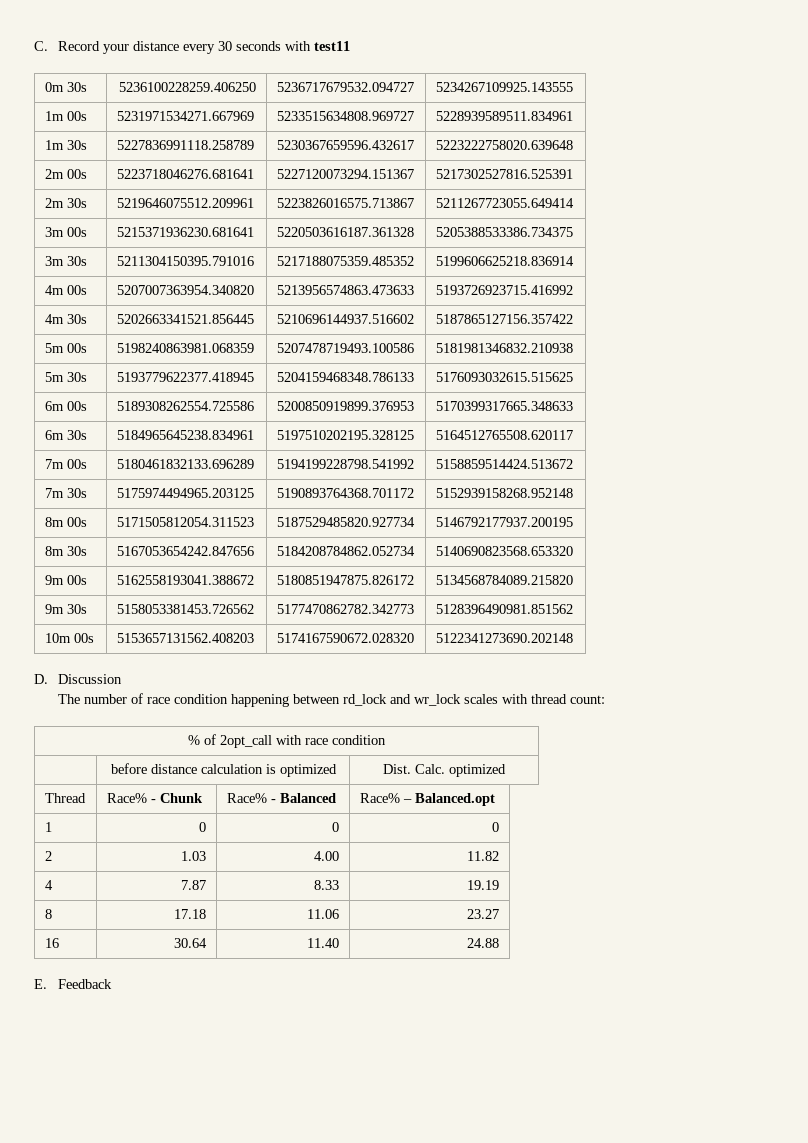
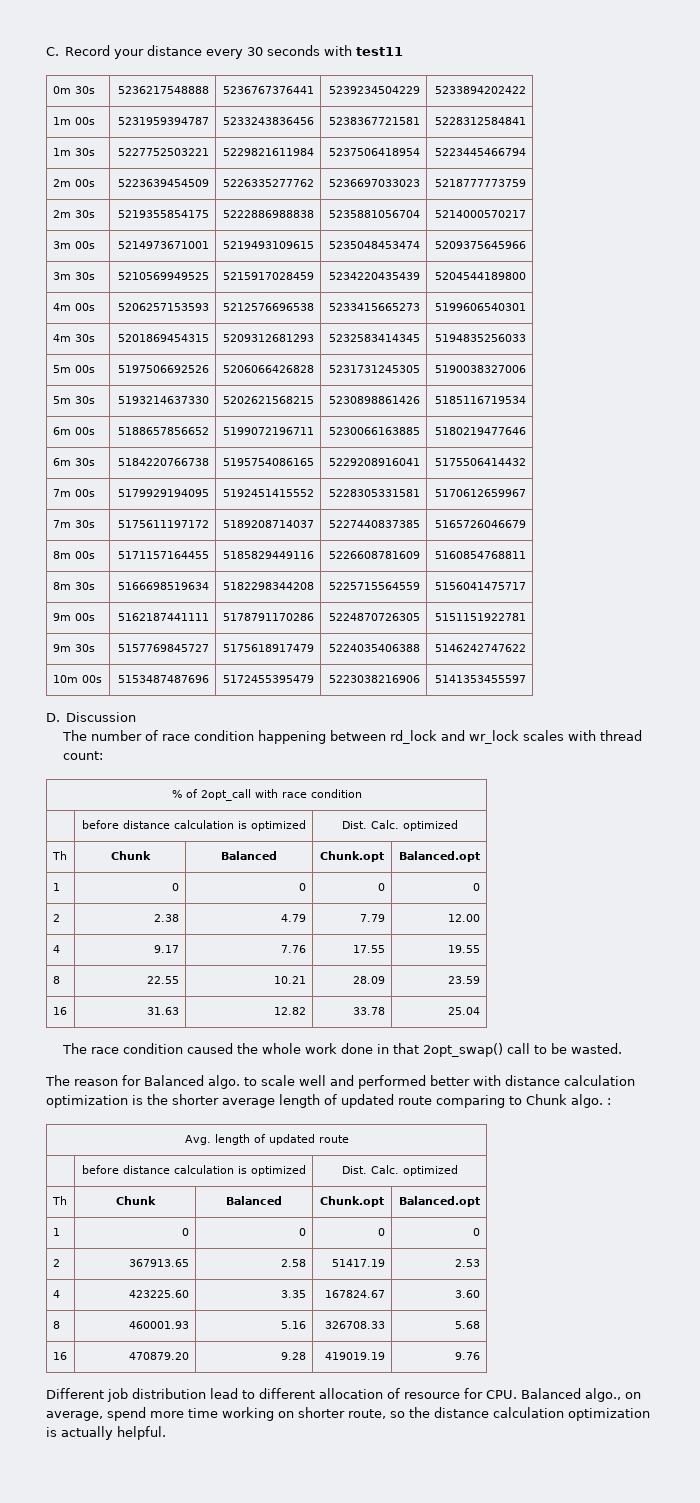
[119,82,257,92] [276,82,414,92] [435,82,573,92] [44,111,87,121] [116,111,254,121] [276,111,414,121] [435,111,573,121] [44,140,87,150] [116,140,254,150] [276,140,414,150] [435,140,573,150] [44,169,87,179] [116,169,254,179] [276,169,414,179] [435,169,573,179] [44,198,87,208] [116,198,254,208] [276,198,414,208] [435,198,574,208] [44,227,87,237] [116,227,254,237] [276,227,414,237] [435,227,573,237] [44,256,87,266] [116,256,254,266] [276,256,414,266] [435,256,574,266] [44,285,87,295] [116,285,254,295] [276,285,414,295] [435,285,573,295] [44,314,87,324] [116,314,254,324] [276,314,414,324] [435,314,573,324] [44,343,87,353] [116,343,254,353] [276,343,414,353] [435,343,573,353] [44,372,87,382] [116,372,254,382] [276,372,414,382] [435,372,573,382] [44,401,87,411] [116,401,254,411] [276,401,414,411] [435,401,573,411] [44,430,87,440] [116,430,254,440] [276,430,414,440] [435,430,573,440] [44,459,87,469] [116,459,254,469] [276,459,414,469] [435,459,573,469] [44,488,87,498] [116,488,254,498] [276,488,414,498] [435,488,573,498] [44,517,87,527] [116,517,254,527] [276,517,415,527] [435,517,573,527] [44,546,87,556] [116,546,254,556] [276,546,415,556] [435,546,573,556] [44,575,87,585] [116,575,254,585] [276,575,414,585] [435,575,573,585] [44,604,87,614] [116,604,254,614] [276,604,414,614] [435,604,573,614] [44,633,94,643] [116,633,254,643] [276,633,414,643] [435,633,573,643] 5236100228259.406250 | 5236717679532.094727 | 5234267109925.143555 // 1m 00s | 5231971534271.667969 | 5233515634808.969727 | 5228939589511.834961 // 1m 30s | 5227836991118.258789 | 5230367659596.432617 | 5223222758020.639648 // 2m 00s | 5223718046276.681641 | 5227120073294.151367 | 5217302527816.525391 // 2m 30s | 5219646075512.209961 | 5223826016575.713867 | 5211267723055.649414 // 3m 00s | 5215371936230.681641 | 5220503616187.361328 | 5205388533386.734375 // 3m 30s | 5211304150395.791016 | 5217188075359.485352 | 5199606625218.836914 // 4m 00s | 5207007363954.340820 | 5213956574863.473633 | 5193726923715.416992 // 4m 30s | 5202663341521.856445 | 5210696144937.516602 | 5187865127156.357422 // 5m 00s | 5198240863981.068359 | 5207478719493.100586 | 5181981346832.210938 // 5m 30s | 5193779622377.418945 | 5204159468348.786133 | 5176093032615.515625 // 6m 00s | 5189308262554.725586 | 5200850919899.376953 | 5170399317665.348633 // 6m 30s | 5184965645238.834961 | 5197510202195.328125 | 5164512765508.620117 // 7m 00s | 5180461832133.696289 | 5194199228798.541992 | 5158859514424.513672 // 7m 30s | 5175974494965.203125 | 5190893764368.701172 | 5152939158268.952148 // 8m 00s | 5171505812054.311523 | 5187529485820.927734 | 5146792177937.200195 // 8m 30s | 5167053654242.847656 | 5184208784862.052734 | 5140690823568.653320 // 9m 00s | 5162558193041.388672 | 5180851947875.826172 | 5134568784089.215820 // 9m 30s | 5158053381453.726562 | 5177470862782.342773 | 5128396490981.851562 // 10m 00s | 5153657131562.408203 | 5174167590672.028320 | 5122341273690.202148 -> [118,86,210,94] [223,86,315,94] [329,86,421,94] [435,86,527,94] [52,117,95,125] [118,117,210,125] [223,117,315,125] [329,117,421,125] [435,117,527,125] [52,148,95,156] [118,148,210,156] [223,148,315,156] [329,148,421,156] [435,148,527,156] [52,179,95,187] [118,179,210,187] [223,179,315,187] [329,179,421,187] [435,179,527,187] [52,210,95,218] [118,210,210,218] [223,210,315,218] [329,210,421,218] [435,210,527,218] [52,241,95,249] [118,241,210,249] [223,241,315,249] [329,241,421,249] [435,241,527,249] [52,272,95,280] [118,272,210,280] [223,272,315,280] [329,272,421,280] [435,272,527,280] [52,303,95,311] [118,303,210,311] [223,303,315,311] [329,303,421,311] [435,303,527,311] [52,334,95,342] [118,334,210,342] [223,334,315,342] [329,334,421,342] [435,334,527,342] [52,365,95,373] [118,365,210,373] [223,365,315,373] [329,365,421,373] [435,365,527,373] [52,396,95,404] [118,396,210,404] [223,396,315,404] [329,396,421,404] [435,396,527,404] [52,427,95,435] [118,427,210,435] [223,427,315,435] [329,427,421,435] [435,427,527,435] [52,458,95,466] [118,458,210,466] [223,458,315,466] [329,458,421,466] [435,458,527,466] [52,489,95,497] [118,489,210,497] [223,489,315,497] [329,489,421,497] [435,489,527,497] [52,520,95,528] [118,520,210,528] [223,520,315,528] [329,520,421,528] [435,520,527,528] [52,551,95,559] [118,551,210,559] [223,551,315,559] [329,551,421,559] [435,551,527,559] [52,582,95,590] [118,582,210,590] [223,582,315,590] [329,582,421,590] [435,582,527,590] [52,613,95,621] [118,613,210,621] [223,613,315,621] [329,613,421,621] [435,613,527,621] [52,644,95,652] [118,644,210,652] [223,644,315,652] [329,644,421,652] [435,644,527,652] [52,675,102,683] [118,675,210,683] [223,675,315,683] [329,675,421,683] [435,675,527,683] 5236217548888 | 5236767376441 | 5239234504229 | 5233894202422 // 1m 00s | 5231959394787 | 5233243836456 | 5238367721581 | 5228312584841 // 1m 30s | 5227752503221 | 5229821611984 | 5237506418954 | 5223445466794 // 2m 00s | 5223639454509 | 5226335277762 | 5236697033023 | 5218777773759 // 2m 30s | 5219355854175 | 5222886988838 | 5235881056704 | 5214000570217 // 3m 00s | 5214973671001 | 5219493109615 | 5235048453474 | 5209375645966 // 3m 30s | 5210569949525 | 5215917028459 | 5234220435439 | 5204544189800 // 4m 00s | 5206257153593 | 5212576696538 | 5233415665273 | 5199606540301 // 4m 30s | 5201869454315 | 5209312681293 | 5232583414345 | 5194835256033 // 5m 00s | 5197506692526 | 5206066426828 | 5231731245305 | 5190038327006 // 5m 30s | 5193214637330 | 5202621568215 | 5230898861426 | 5185116719534 // 6m 00s | 5188657856652 | 5199072196711 | 5230066163885 | 5180219477646 // 6m 30s | 5184220766738 | 5195754086165 | 5229208916041 | 5175506414432 // 7m 00s | 5179929194095 | 5192451415552 | 5228305331581 | 5170612659967 // 7m 30s | 5175611197172 | 5189208714037 | 5227440837385 | 5165726046679 // 8m 00s | 5171157164455 | 5185829449116 | 5226608781609 | 5160854768811 // 8m 30s | 5166698519634 | 5182298344208 | 5225715564559 | 5156041475717 // 9m 00s | 5162187441111 | 5178791170286 | 5224870726305 | 5151151922781 // 9m 30s | 5157769845727 | 5175618917479 | 5224035406388 | 5146242747622 // 10m 00s | 5153487487696 | 5172455395479 | 5223038216906 | 5141353455597
[44,793,86,803] [106,793,203,803] [226,793,336,803] [359,793,495,806] [44,822,52,832] [199,822,207,832] [332,822,340,832] [492,822,500,832] [44,851,52,861] [181,851,207,861] [314,851,340,861] [467,851,500,861] [44,880,53,890] [181,880,207,890] [314,880,340,890] [467,880,500,890] [44,909,52,919] [174,909,207,919] [307,909,340,919] [467,909,500,919] [44,938,59,948] [174,938,208,948] [307,938,340,948] [467,938,500,948] [34,979,113,989] Thread | Race% - Chunk | Race% - Balanced | Race% – Balanced.opt // 1 | 0 | 0 | 0 // 2 | 1.03 | 4.00 | 11.82 // 4 | 7.87 | 8.33 | 19.19 // 8 | 17.18 | 11.06 | 23.27 // 16 | 30.64 | 11.40 | 24.88 // E. Feedback -> [51,851,67,860] [110,851,151,860] [221,851,277,860] [320,851,384,862] [398,851,480,862] [52,883,60,891] [172,883,180,891] [299,883,307,891] [378,883,386,891] [473,883,481,891] [52,914,60,922] [154,914,180,922] [281,914,307,922] [360,914,386,922] [448,914,481,922] [52,945,60,953] [154,945,180,953] [281,945,307,953] [353,945,386,953] [448,945,481,953] [52,976,60,984] [147,976,180,984] [274,976,307,984] [353,976,386,984] [448,976,481,984] [52,1007,67,1015] [147,1007,180,1015] [274,1007,307,1015] [353,1007,386,1015] [448,1007,481,1015] [61,1043,622,1057] [45,1075,635,1089] [46,1094,611,1108] [184,1134,349,1145] [81,1165,306,1176] [341,1165,458,1176] [51,1196,67,1205] [115,1196,156,1205] [226,1196,282,1205] [320,1196,384,1207] [398,1196,480,1207] [52,1228,60,1236] [182,1228,190,1236] [299,1228,307,1236] [378,1228,386,1236] [473,1228,481,1236] [52,1259,60,1267] [129,1259,190,1267] [281,1259,307,1267] [332,1259,386,1267] [455,1259,481,1267] [52,1290,60,1298] [129,1290,190,1298] [281,1290,307,1298] [325,1290,386,1298] [455,1290,481,1298] [52,1321,60,1329] [129,1321,190,1329] [281,1321,307,1329] [325,1321,386,1329] [455,1321,481,1329] [52,1352,67,1360] [129,1352,190,1360] [281,1352,307,1360] [325,1352,386,1360] [455,1352,481,1360] [46,1388,641,1402] [46,1407,650,1421] [46,1426,166,1440] Th | Chunk | Balanced | Chunk.opt | Balanced.opt // 1 | 0 | 0 | 0 | 0 // 2 | 2.38 | 4.79 | 7.79 | 12.00 // 4 | 9.17 | 7.76 | 17.55 | 19.55 // 8 | 22.55 | 10.21 | 28.09 | 23.59 // 16 | 31.63 | 12.82 | 33.78 | 25.04 // The race condition caused the whole work done in that 2opt_swap() call to be wasted. // The reason for Balanced algo. to scale well and performed better with distance calculation optimization is the shorter average length of updated route comparing to Chunk algo. : // Avg. length of updated route // | before distance calculation is optimized | Dist. Calc. optimized // Th | Chunk | Balanced | Chunk.opt | Balanced.opt // 1 | 0 | 0 | 0 | 0 // 2 | 367913.65 | 2.58 | 51417.19 | 2.53 // 4 | 423225.60 | 3.35 | 167824.67 | 3.60 // 8 | 460001.93 | 5.16 | 326708.33 | 5.68 // 16 | 470879.20 | 9.28 | 419019.19 | 9.76 // Different job distribution lead to different allocation of resource for CPU. Balanced algo., on average, spend more time working on shorter route, so the distance calculation optimization is actually helpful.

